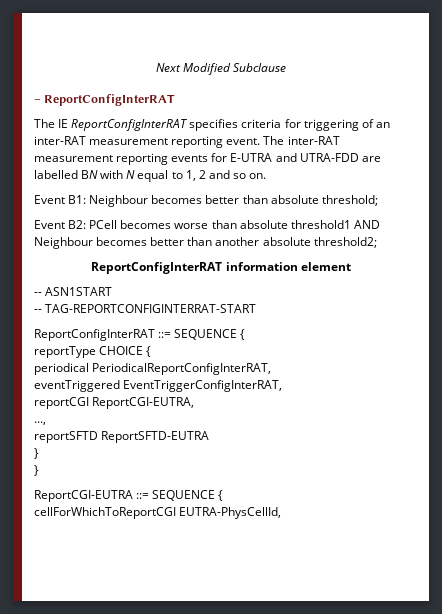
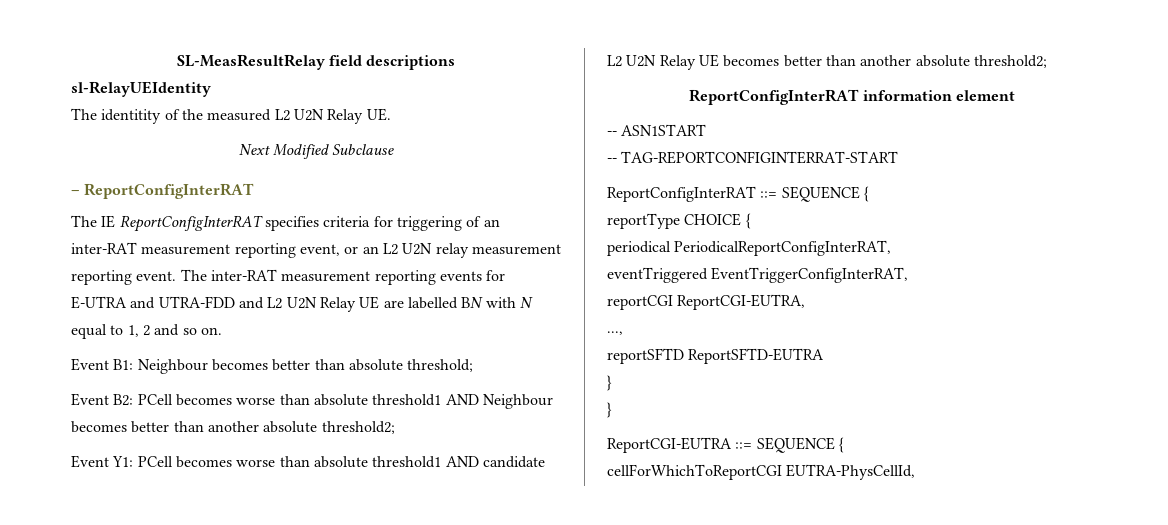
(155, 67) none -> [176,54,456,70] [71,81,211,97] [71,108,391,124] SL-MeasResultRelay field descriptions // sl-RelayUEIdentity // The identitity of the measured L2 U2N Relay UE. //
(224, 142) none -> [299,243,561,258] [71,270,132,285] event, or an L2 U2N relay measurement reporting
(359, 157) none -> [238,296,380,312] and L2 U2N Relay UE
(377, 242) none -> [71,455,545,468] [607,54,1047,70] // Event Y1: PCell becomes worse than absolute threshold1 AND candidate L2 U2N Relay UE becomes better than another absolute threshold2;

